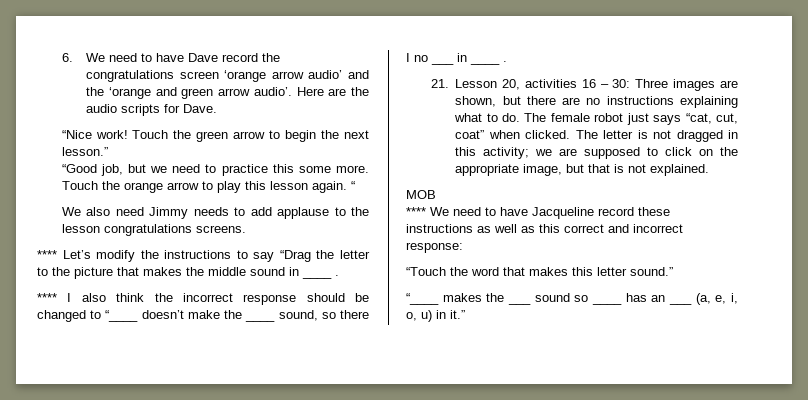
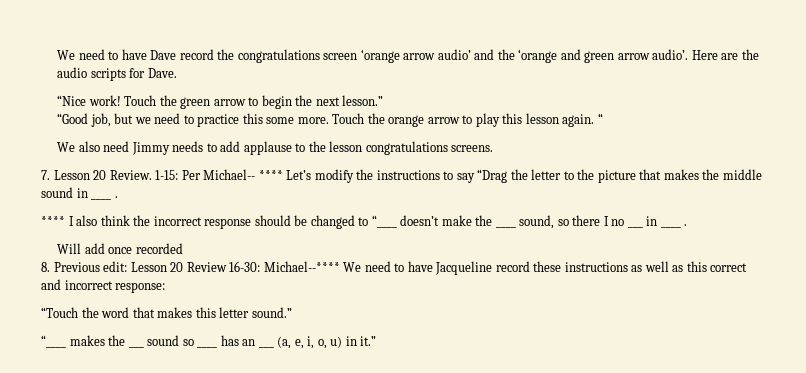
[61,53,73,62] 6. -> (57, 55) none
(246, 229) none -> [41,169,256,180] 7. Lesson 20 Review. 1-15: Per Michael--
[430,79,739,91] [455,96,738,108] [454,113,738,125] [455,130,739,142] [455,147,739,159] [455,164,710,176] [406,190,436,199] [406,207,426,216] 21. Lesson 20, activities 16 – 30: Three images are shown, but there are no instructions explaining what to do. The female robot just says “cat, cut, coat” when clicked. The letter is not dragged in this activity; we are supposed to click on the appropriate image, but that is not explained. // MOB // **** -> [57,243,183,254] [41,261,340,272] Will add once recorded // 8. Previous edit: Lesson 20 Review 16-30: Michael--****

